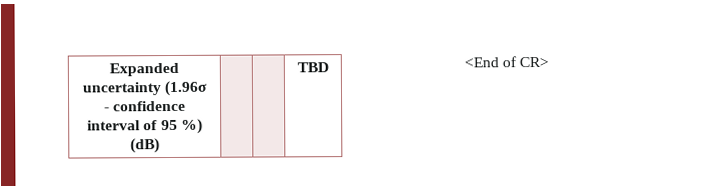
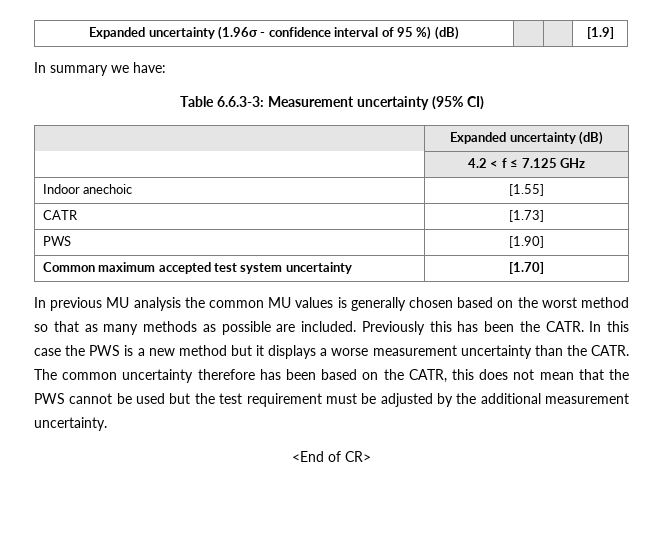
[296,62,329,73] TBD -> [586,27,614,39] [34,62,166,76] [179,96,484,110] [450,131,603,145] [468,158,585,168] [42,184,133,194] [509,184,544,196] [42,210,78,220] [509,210,544,222] [42,236,71,246] [509,236,544,248] [42,262,352,274] [509,262,544,274] [34,297,629,311] [34,321,629,335] [34,345,629,359] [34,369,629,383] [34,393,629,407] [34,417,107,431] [1.9] // In summary we have: // Table 6.6.3-3: Measurement uncertainty (95% CI) // | Expanded uncertainty (dB) // | 4.2 < f ≤ 7.125 GHz // Indoor anechoic | [1.55] // CATR | [1.73] // PWS | [1.90] // Common maximum accepted test system uncertainty | [1.70] // In previous MU analysis the common MU values is generally chosen based on the worst method so that as many methods as possible are included. Previously this has been the CATR. In this case the PWS is a new method but it displays a worse measurement uncertainty than the CATR. The common uncertainty therefore has been based on the CATR, this does not mean that the PWS cannot be used but the test requirement must be adjusted by the additional measurement uncertainty.

